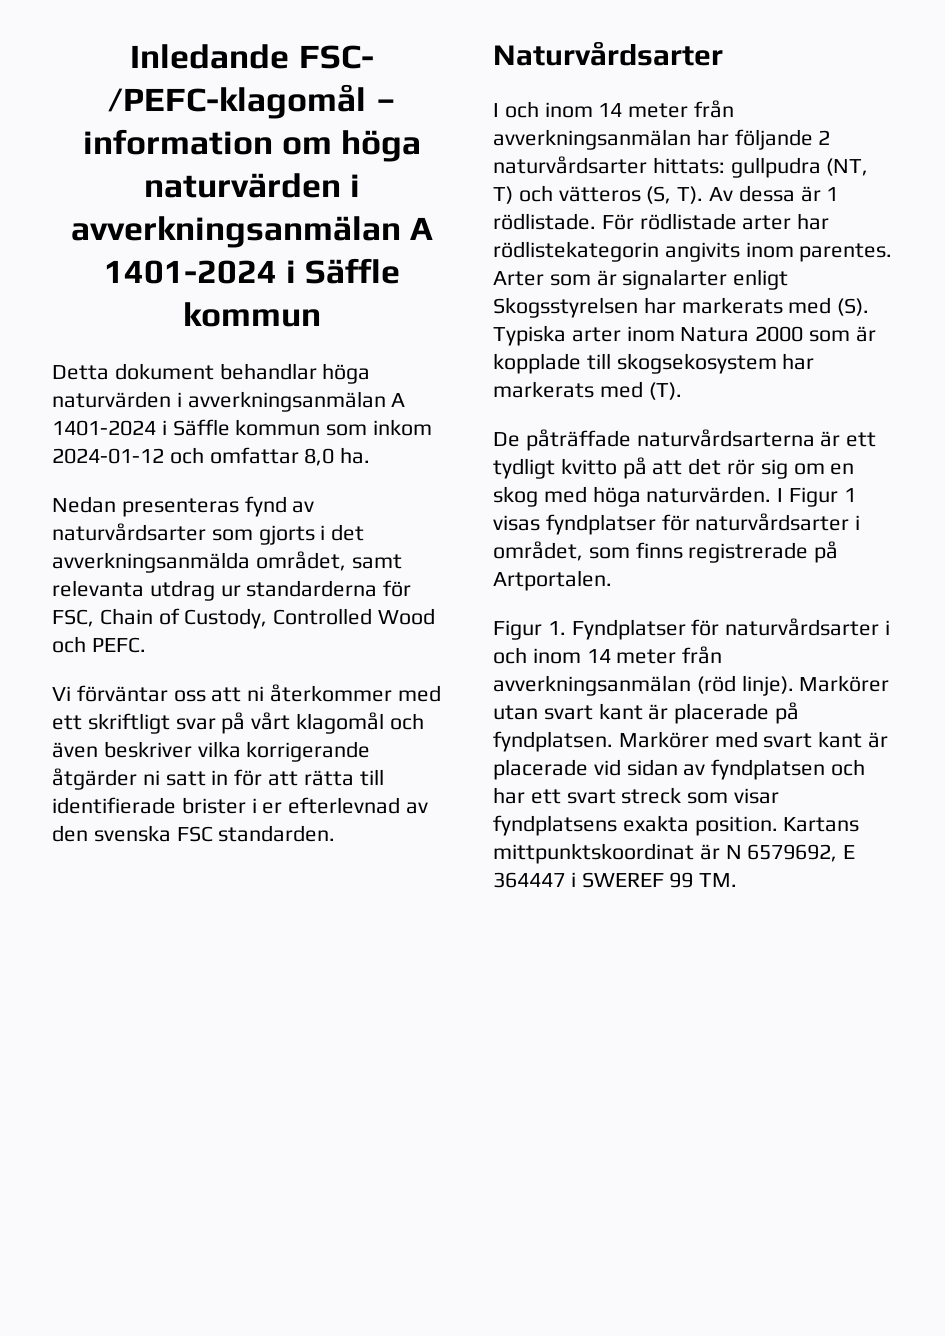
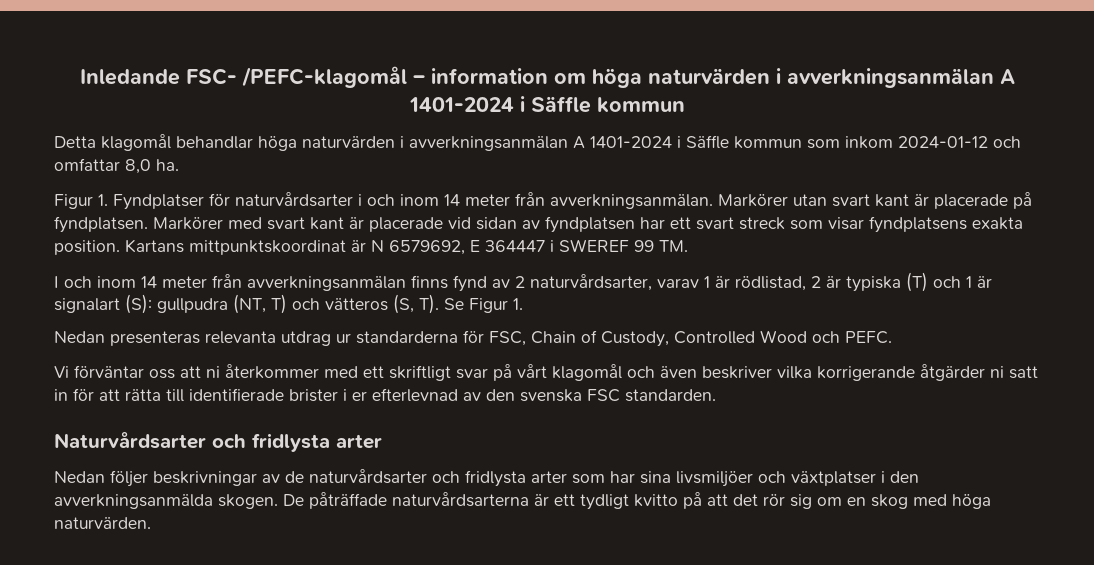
[114,363,214,380] dokument -> [101,134,171,151] klagomål
[52,496,315,517] [52,523,365,545] [52,551,402,573] Nedan presenteras fynd av naturvårdsarter som gjorts i det avverkningsanmälda området, samt -> [54,192,1032,210] [54,216,1023,233] [54,239,688,255] [54,272,992,292] [54,294,523,314] [54,331,200,346] Figur 1. Fyndplatser för naturvårdsarter i och inom 14 meter från avverkningsanmälan. Markörer utan svart kant är placerade på fyndplatsen. Markörer med svart kant är placerade vid sidan av fyndplatsen har ett svart streck som visar fyndplatsens exakta position. Kartans mittpunktskoordinat är N 6579692, E 364447 i SWEREF 99 TM. // I och inom 14 meter från avverkningsanmälan finns fynd av 2 naturvårdsarter, varav 1 är rödlistad, 2 är typiska (T) och 1 är signalart (S): gullpudra (NT, T) och vätteros (S, T). Se Figur 1. // Nedan presenteras
[493,100,735,118] [493,129,831,150] [493,156,869,178] [493,185,839,204] [493,213,830,230] [493,241,893,262] [493,269,789,290] [493,297,870,318] [493,325,876,346] [493,353,815,374] [493,381,682,400] // I och inom 14 meter från avverkningsanmälan har följande 2 naturvårdsarter hittats: gullpudra (NT, T) och vätteros (S, T). Av dessa är 1 rödlistade. För rödlistade arter har rödlistekategorin angivits inom parentes. Arter som är signalarter enligt Skogsstyrelsen har markerats med (S). Typiska arter inom Natura 2000 som är kopplade till skogsekosystem har markerats med (T). // -> [212,433,382,452] [54,469,919,487] [54,494,278,509] och fridlysta arter // Nedan följer beskrivningar av de naturvårdsarter och fridlysta arter som har sina livsmiljöer och växtplatser i den avverkningsanmälda skogen.
[777,487,856,507] [493,513,861,535] [493,541,839,563] [493,570,612,591] [493,618,891,640] [493,646,723,664] [493,675,890,696] [493,702,800,724] [493,731,889,752] [493,759,866,780] [493,787,780,804] [493,815,860,836] [493,843,856,864] [493,872,738,888] I Figur 1 visas fyndplatser för naturvårdsarter i området, som finns registrerade på Artportalen. // Figur 1. Fyndplatser för naturvårdsarter i och inom 14 meter från avverkningsanmälan (röd linje). Markörer utan svart kant är placerade på fyndplatsen. Markörer med svart kant är placerade vid sidan av fyndplatsen och har ett svart streck som visar fyndplatsens exakta position. Kartans mittpunktskoordinat är N 6579692, E 364447 i SWEREF 99 TM. -> (151, 523) none

